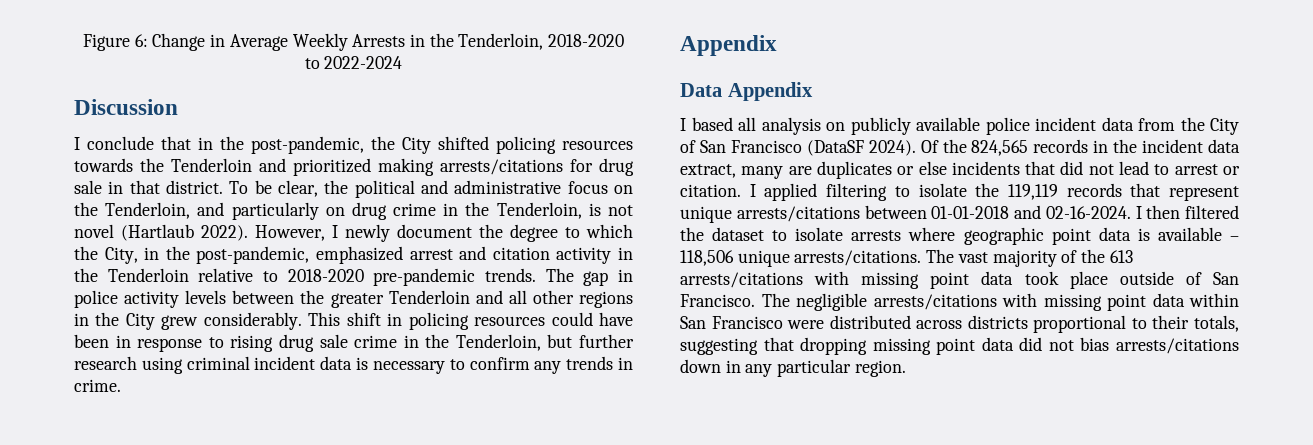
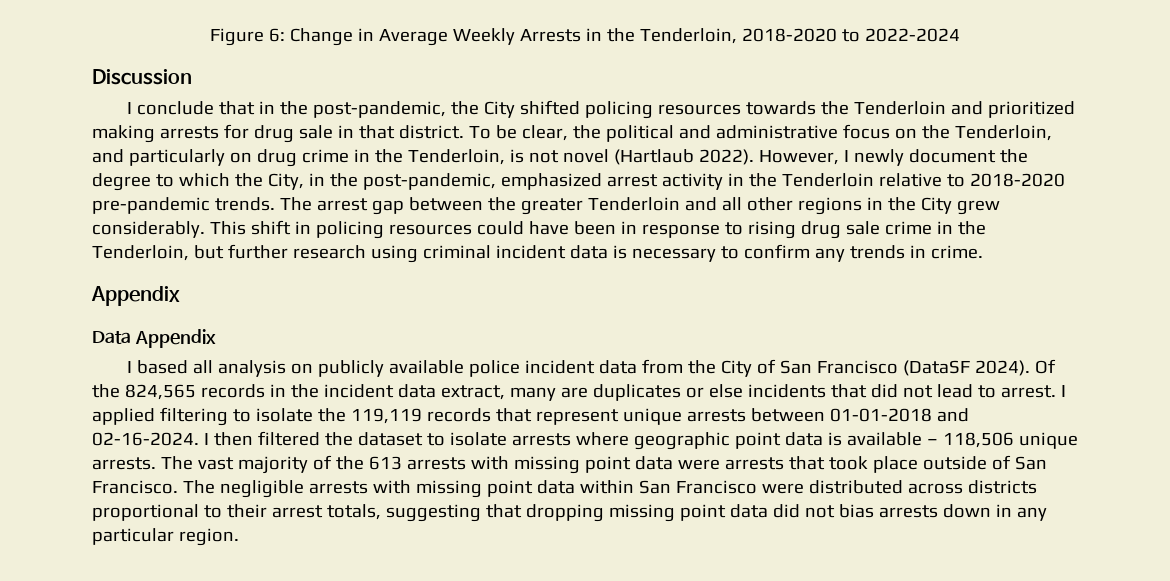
[440,159,563,175] arrests/citations -> [159,126,219,139] arrests
[459,246,550,260] and citation -> (658, 180) none
[583,269,633,286] [74,290,227,308] gap in police activity levels -> [316,198,404,215] arrest gap
[1174,164,1240,175] [680,184,741,197] arrest or citation. -> [1000,385,1056,398] arrest.
[736,206,860,222] arrests/citations -> [686,409,746,422] arrests
[794,250,922,266] arrests/citations. -> [92,457,156,470] arrests.
[680,271,1014,289] arrests/citations with missing point data -> [406,456,825,474] arrests with missing point data were arrests that
[873,294,997,310] arrests/citations -> [308,481,368,494] arrests
(1190, 322) none -> [271,505,323,518] arrest
[1116,338,1239,354] arrests/citations -> [878,505,938,518] arrests

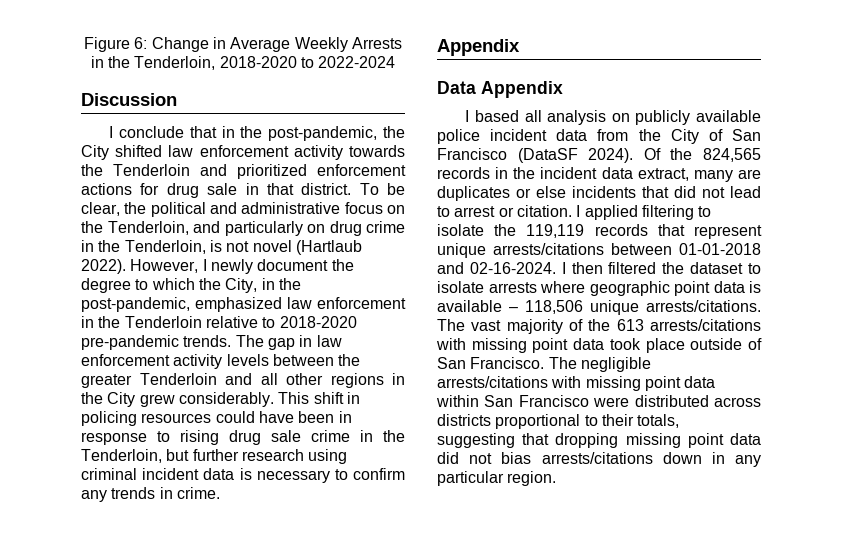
[585,101,742,119] policing resources -> [168,145,343,160] law enforcement activity
[92,125,219,143] making arrests -> [317,164,406,176] [81,183,132,195] enforcement actions
[606,173,723,190] arrest activity -> [287,297,406,309] law enforcement
[316,198,404,215] arrest gap -> [267,335,342,350] [81,354,269,369] gap in law enforcement activity levels
[1000,385,1056,398] arrest. -> [454,205,572,217] arrest or citation.
[686,409,746,422] arrests -> [493,243,604,255] arrests/citations
[92,457,156,470] arrests. -> [646,300,761,312] arrests/citations.
[406,456,825,474] arrests with missing point data were arrests that -> [650,319,761,331] [436,338,605,353] arrests/citations with missing point data
[308,481,368,494] arrests -> [437,376,548,388] arrests/citations
[271,505,323,518] arrest -> (634, 420) none
[878,505,938,518] arrests -> [541,452,653,464] arrests/citations

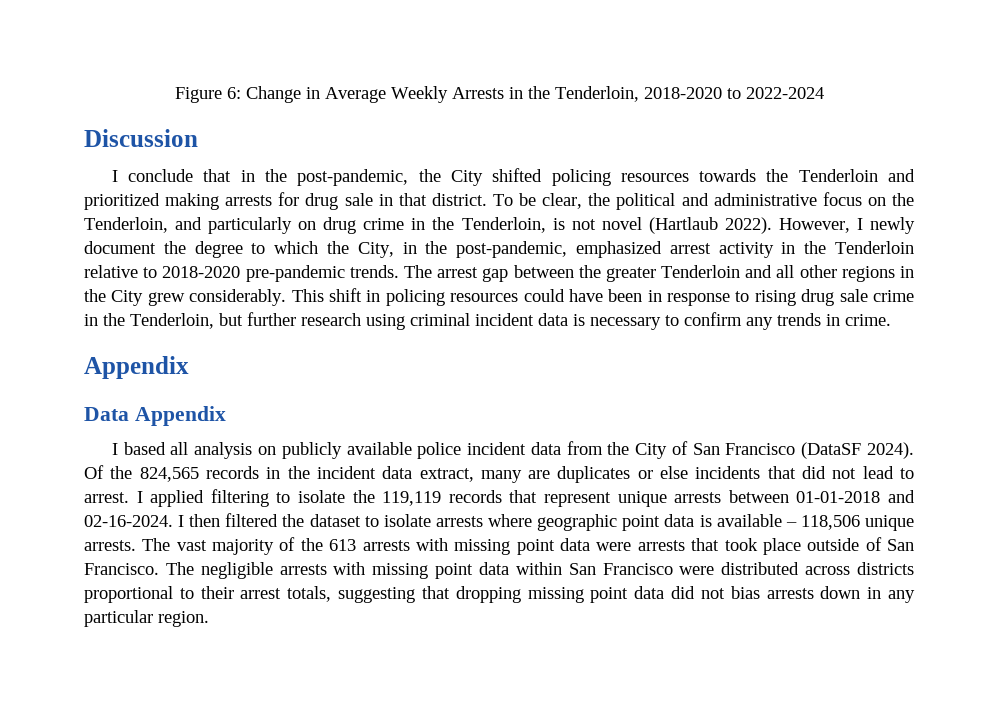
[168,145,343,160] law enforcement activity -> [551,169,689,186] policing resources
[317,164,406,176] [81,183,132,195] enforcement actions -> [165,193,273,210] making arrests
[287,297,406,309] law enforcement -> [669,242,774,258] arrest activity
[267,335,342,350] [81,354,269,369] gap in law enforcement activity levels -> [437,267,509,282] arrest gap
[454,205,572,217] arrest or citation. -> [84,492,129,503] arrest.
[493,243,604,255] arrests/citations -> [674,492,722,503] arrests
[646,300,761,312] arrests/citations. -> [84,540,136,551] arrests.
[650,319,761,331] [436,338,605,353] arrests/citations with missing point data -> [362,538,720,555] arrests with missing point data were arrests that
[437,376,548,388] arrests/citations -> [279,564,327,575] arrests
(634, 420) none -> [240,588,282,599] arrest
[541,452,653,464] arrests/citations -> [766,588,814,599] arrests

